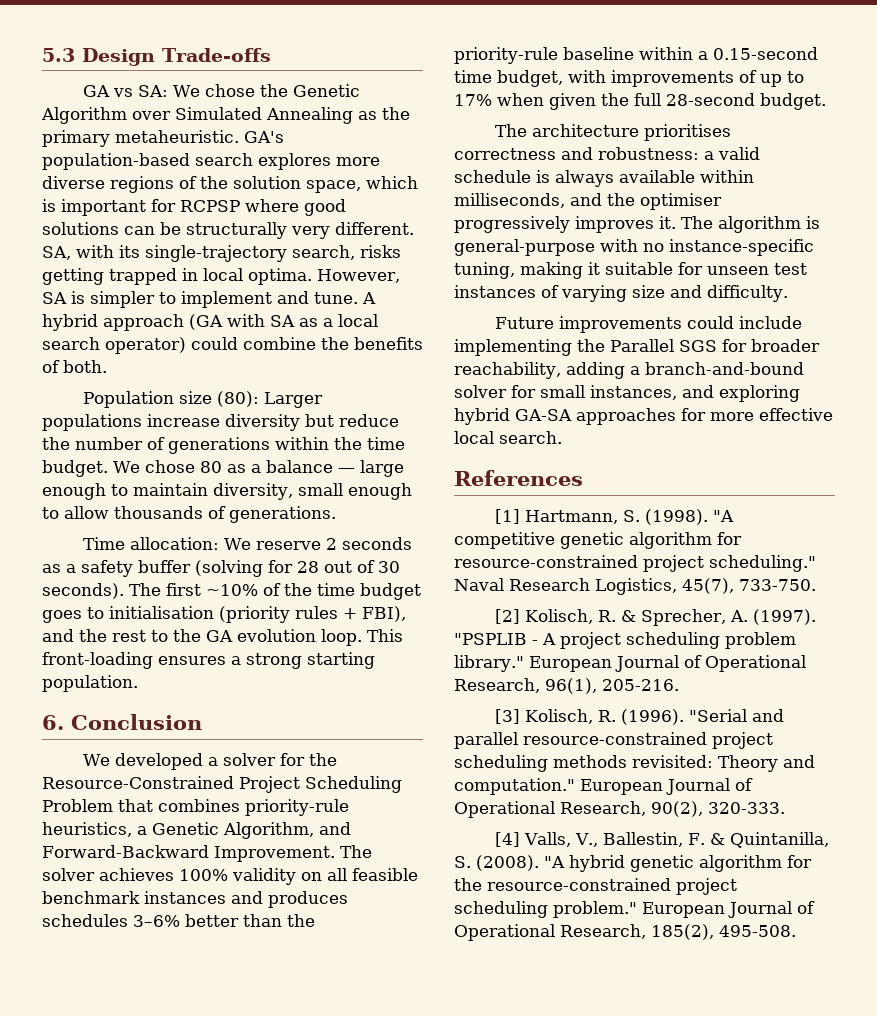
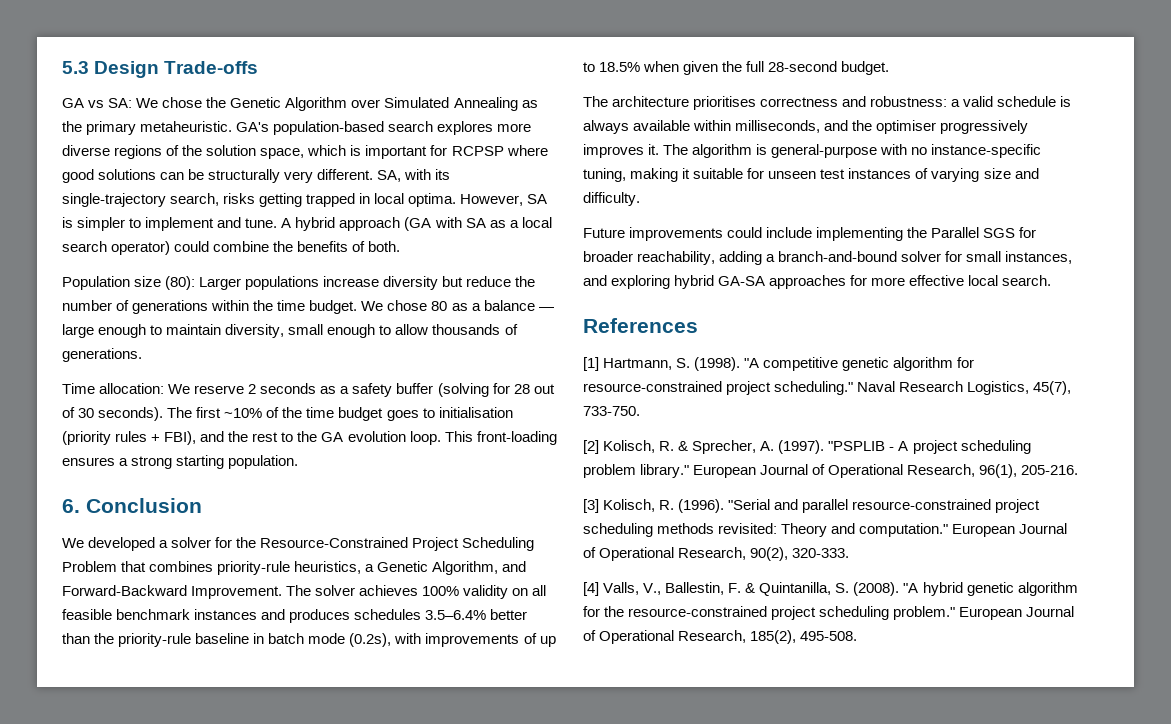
[133,915,180,927] 3–6% -> [425,610,487,620] 3.5–6.4%
[639,47,818,60] [454,70,563,87] within a 0.15-second time budget, -> [253,633,392,647] in batch mode (0.2s),
[454,94,492,106] 17% -> [599,62,641,72] 18.5%

